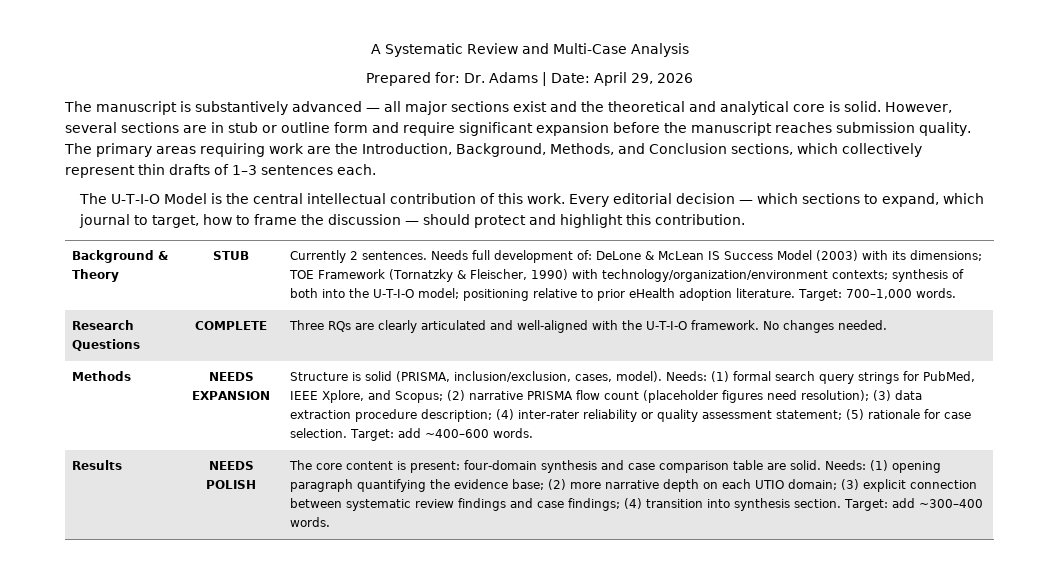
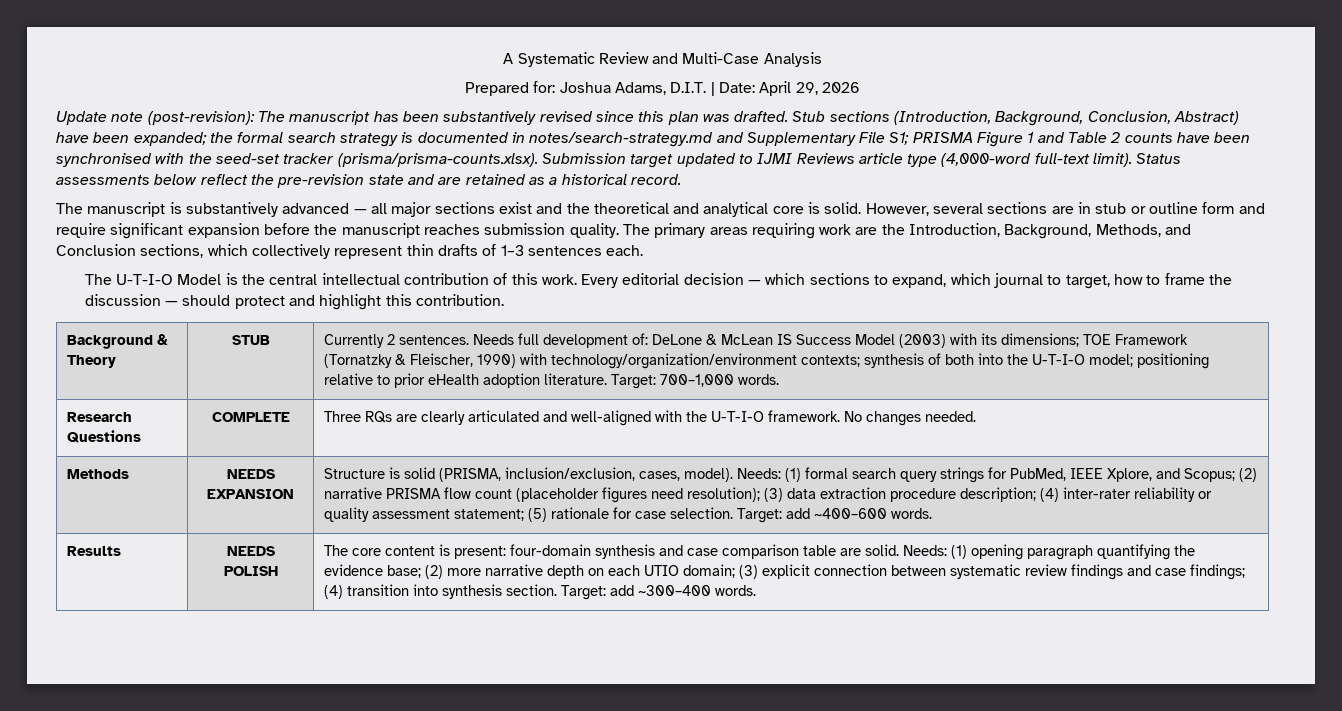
[464,72,538,83] Dr. Adams -> [559,82,707,95] Joshua Adams, D.I.T.
(693, 78) none -> [56,111,1240,126] [56,132,1251,147] [56,153,1182,168] [56,174,681,188] // Update note (post-revision): The manuscript has been substantively revised since this plan was drafted. Stub sections (Introduction, Background, Conclusion, Abstract) have been expanded; the formal search strategy is documented in notes/search-strategy.md and Supplementary File S1; PRISMA Figure 1 and Table 2 counts have been synchronised with the seed-set tracker (prisma/prisma-counts.xlsx). Submission target updated to IJMI Reviews article type (4,000-word full-text limit). Status assessments below reflect the pre-revision state and are retained as a historical record.

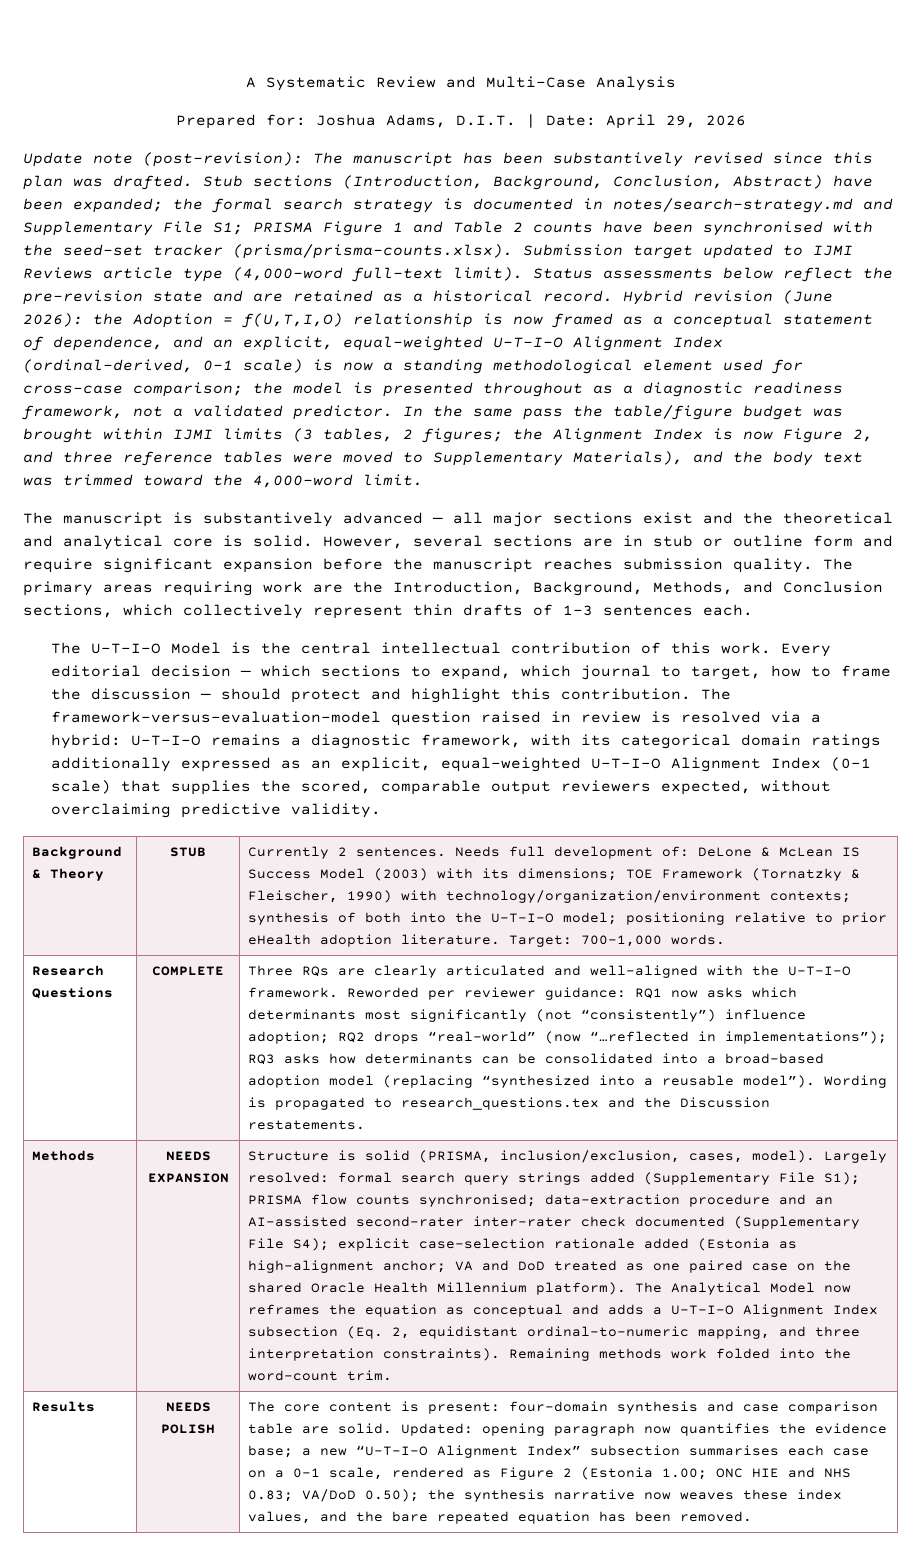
(681, 179) none -> [623,290,833,305] [23,313,873,328] [23,336,723,351] [23,359,803,374] [23,382,843,397] [22,405,843,420] [23,428,873,443] [23,451,863,466] [23,474,423,488] Hybrid revision (June 2026): the Adoption = f(U,T,I,O) relationship is now framed as a conceptual statement of dependence, and an explicit, equal-weighted U-T-I-O Alignment Index (ordinal-derived, 0–1 scale) is now a standing methodological element used for cross-case comparison; the model is presented throughout as a diagnostic readiness framework, not a validated predictor. In the same pass the table/figure budget was brought within IJMI limits (3 tables, 2 figures; the Alignment Index is now Figure 2, and three reference tables were moved to Supplementary Materials), and the body text was trimmed toward the 4,000-word limit.
(504, 300) none -> [700,688,731,700] [50,711,821,726] [50,734,881,749] [50,757,871,772] [50,780,831,795] [50,803,381,818] The framework-versus-evaluation-model question raised in review is resolved via a hybrid: U-T-I-O remains a diagnostic framework, with its categorical domain ratings additionally expressed as an explicit, equal-weighted U-T-I-O Alignment Index (0–1 scale) that supplies the scored, comparable output reviewers expected, without overclaiming predictive validity.
[844,411,977,426] No changes needed. -> [347,987,798,1000] [248,1009,807,1022] [248,1031,888,1044] [248,1053,825,1065] [248,1075,888,1088] [248,1097,771,1110] [248,1120,366,1130] Reworded per reviewer guidance: RQ1 now asks which determinants most significantly (not “consistently”) influence adoption; RQ2 drops “real-world” (now “…reflected in implementations”); RQ3 asks how determinants can be consolidated into a broad-based adoption model (replacing “synthesized into a reusable model”). Wording is propagated to research_questions.tex and the Discussion restatements.
[737,468,802,482] Needs: (1) -> [824,1150,888,1163] [248,1172,330,1183] Largely resolved:
[988,467,1258,482] [324,487,1213,503] [324,507,933,523] for PubMed, IEEE Xplore, and Scopus; (2) narrative PRISMA flow count (placeholder figures need resolution); (3) data extraction procedure description; (4) inter-rater reliability or quality assessment statement; (5) rationale for case selection. Target: add ~400–600 words. -> [590,1172,861,1185] [248,1194,834,1207] [248,1216,861,1229] [248,1238,798,1251] [248,1260,852,1273] [248,1282,852,1295] [248,1304,879,1317] [248,1326,861,1339] [248,1348,852,1361] [248,1370,393,1381] added (Supplementary File S1); PRISMA flow counts synchronised; data-extraction procedure and an AI-assisted second-rater inter-rater check documented (Supplementary File S4); explicit case-selection rationale added (Estonia as high-alignment anchor; VA and DoD treated as one paired case on the shared Oracle Health Millennium platform). The Analytical Model now reframes the equation as conceptual and adds a U-T-I-O Alignment Index subsection (Eq. 2, equidistant ordinal-to-numeric mapping, and three interpretation constraints). Remaining methods work folded into the word-count trim.
[903,544,1196,560] [324,564,1246,580] [324,584,757,600] Needs: (1) opening paragraph quantifying the evidence base; (2) more narrative depth on each UTIO domain; (3) explicit connection between systematic review findings and case findings; (4) transition into synthesis section. Target: add ~300–400 words. -> [401,1423,888,1436] [248,1445,870,1458] [248,1467,852,1480] [248,1489,843,1502] [248,1511,753,1524] Updated: opening paragraph now quantifies the evidence base; a new “U-T-I-O Alignment Index” subsection summarises each case on a 0–1 scale, rendered as Figure 2 (Estonia 1.00; ONC HIE and NHS 0.83; VA/DoD 0.50); the synthesis narrative now weaves these index values, and the bare repeated equation has been removed.

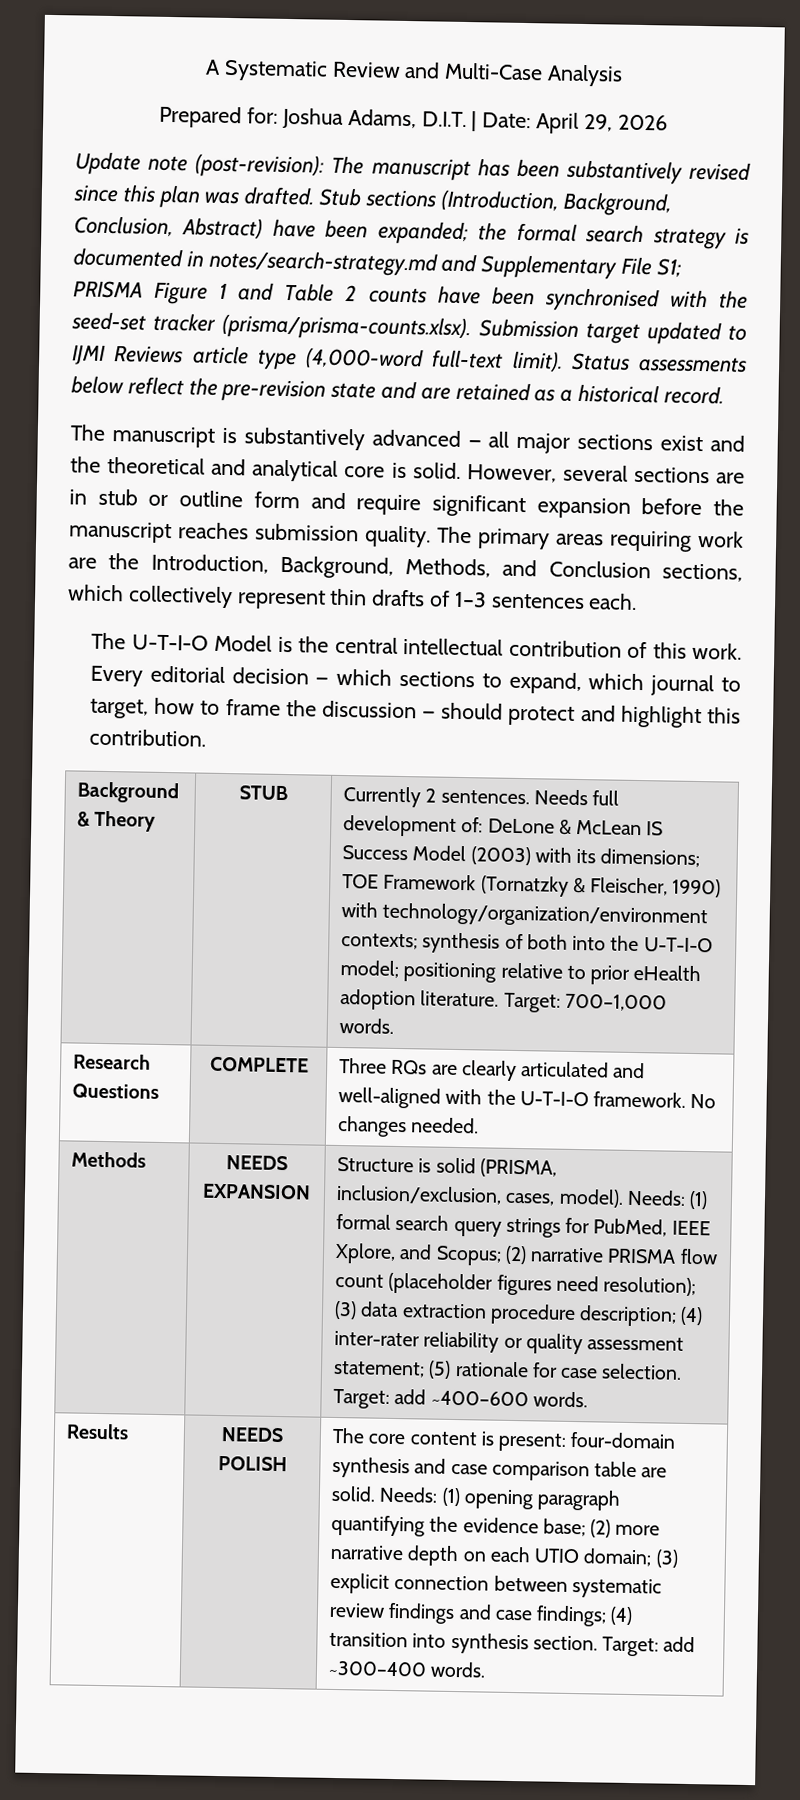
[623,290,833,305] [23,313,873,328] [23,336,723,351] [23,359,803,374] [23,382,843,397] [22,405,843,420] [23,428,873,443] [23,451,863,466] [23,474,423,488] Hybrid revision (June 2026): the Adoption = f(U,T,I,O) relationship is now framed as a conceptual statement of dependence, and an explicit, equal-weighted U-T-I-O Alignment Index (ordinal-derived, 0–1 scale) is now a standing methodological element used for cross-case comparison; the model is presented throughout as a diagnostic readiness framework, not a validated predictor. In the same pass the table/figure budget was brought within IJMI limits (3 tables, 2 figures; the Alignment Index is now Figure 2, and three reference tables were moved to Supplementary Materials), and the body text was trimmed toward the 4,000-word limit. -> (724, 395) none
[700,688,731,700] [50,711,821,726] [50,734,881,749] [50,757,871,772] [50,780,831,795] [50,803,381,818] The framework-versus-evaluation-model question raised in review is resolved via a hybrid: U-T-I-O remains a diagnostic framework, with its categorical domain ratings additionally expressed as an explicit, equal-weighted U-T-I-O Alignment Index (0–1 scale) that supplies the scored, comparable output reviewers expected, without overclaiming predictive validity. -> (207, 737) none
[347,987,798,1000] [248,1009,807,1022] [248,1031,888,1044] [248,1053,825,1065] [248,1075,888,1088] [248,1097,771,1110] [248,1120,366,1130] Reworded per reviewer guidance: RQ1 now asks which determinants most significantly (not “consistently”) influence adoption; RQ2 drops “real-world” (now “…reflected in implementations”); RQ3 asks how determinants can be consolidated into a broad-based adoption model (replacing “synthesized into a reusable model”). Wording is propagated to research_questions.tex and the Discussion restatements. -> [690,1093,717,1109] [336,1115,480,1138] No changes needed.
[824,1150,888,1163] [248,1172,330,1183] Largely resolved: -> [626,1189,709,1210] Needs: (1)
[590,1172,861,1185] [248,1194,834,1207] [248,1216,861,1229] [248,1238,798,1251] [248,1260,852,1273] [248,1282,852,1295] [248,1304,879,1317] [248,1326,861,1339] [248,1348,852,1361] [248,1370,393,1381] added (Supplementary File S1); PRISMA flow counts synchronised; data-extraction procedure and an AI-assisted second-rater inter-rater check documented (Supplementary File S4); explicit case-selection rationale added (Estonia as high-alignment anchor; VA and DoD treated as one paired case on the shared Oracle Health Millennium platform). The Analytical Model now reframes the equation as conceptual and adds a U-T-I-O Alignment Index subsection (Eq. 2, equidistant ordinal-to-numeric mapping, and three interpretation constraints). Remaining methods work folded into the word-count trim. -> [565,1217,711,1237] [334,1242,718,1266] [334,1272,697,1297] [333,1300,704,1327] [333,1330,685,1355] [332,1360,683,1380] [332,1388,588,1409] for PubMed, IEEE Xplore, and Scopus; (2) narrative PRISMA flow count (placeholder figures need resolution); (3) data extraction procedure description; (4) inter-rater reliability or quality assessment statement; (5) rationale for case selection. Target: add ~400–600 words.
[401,1423,888,1436] [248,1445,870,1458] [248,1467,852,1480] [248,1489,843,1502] [248,1511,753,1524] Updated: opening paragraph now quantifies the evidence base; a new “U-T-I-O Alignment Index” subsection summarises each case on a 0–1 scale, rendered as Figure 2 (Estonia 1.00; ONC HIE and NHS 0.83; VA/DoD 0.50); the synthesis narrative now weaves these index values, and the bare repeated equation has been removed. -> [379,1486,622,1511] [330,1514,661,1538] [329,1544,679,1568] [329,1572,662,1599] [328,1602,634,1627] [328,1631,696,1657] [327,1660,487,1678] Needs: (1) opening paragraph quantifying the evidence base; (2) more narrative depth on each UTIO domain; (3) explicit connection between systematic review findings and case findings; (4) transition into synthesis section. Target: add ~300–400 words.

